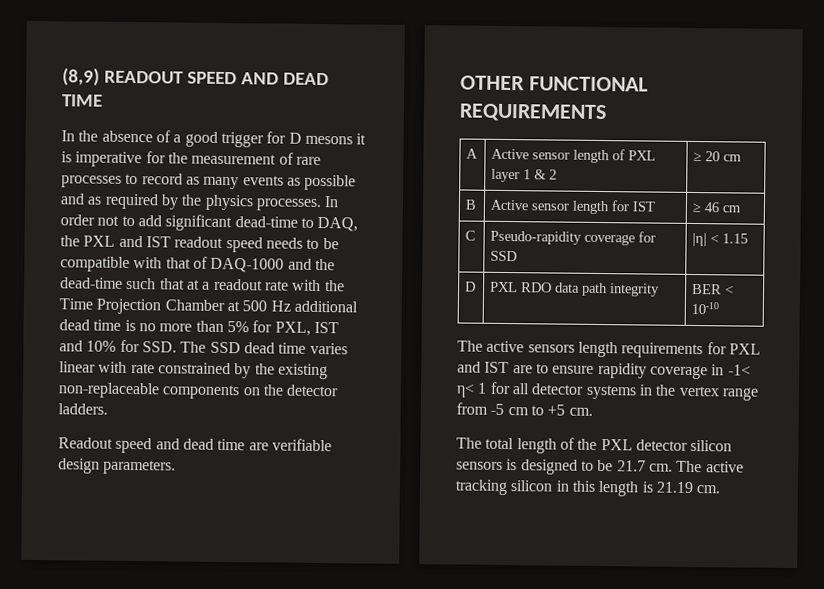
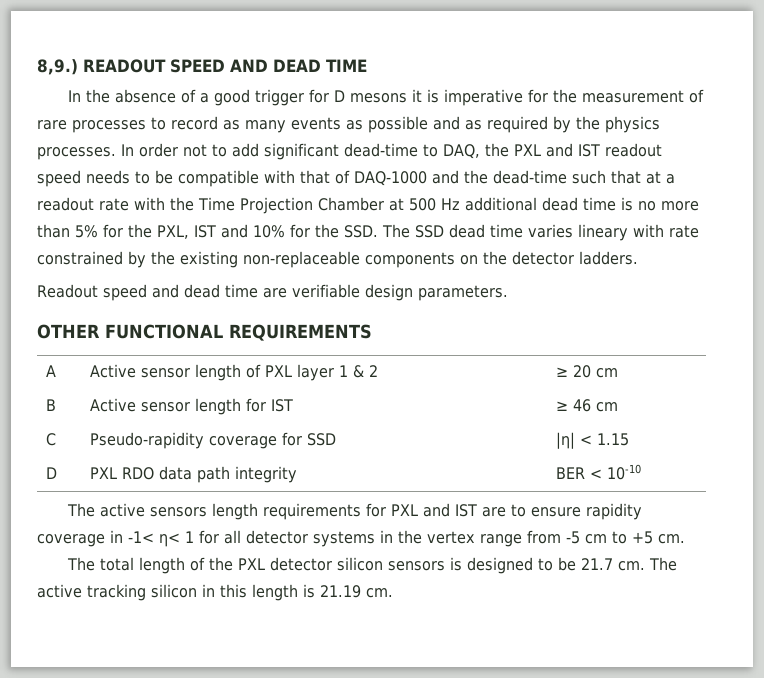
[62,67,100,86] (8,9) -> [37,59,78,75] 8,9.)
(273, 326) none -> [128,224,152,238] the
(140, 346) none -> [315,224,339,238] the
[59,361,96,373] linear -> [578,224,628,241] lineary

